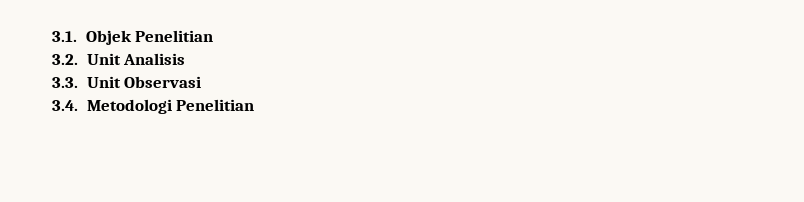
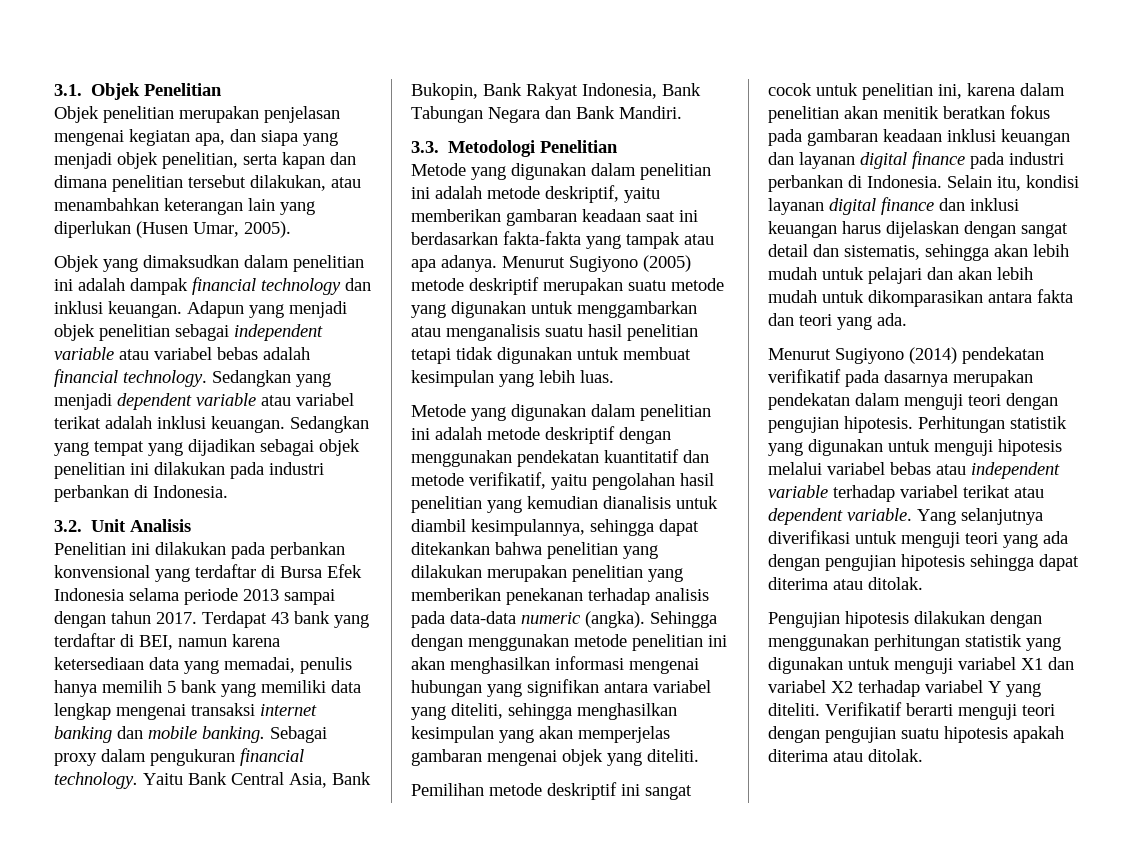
[52,53,186,65] [52,76,202,88] [52,99,255,114] 3.2. Unit Analisis // 3.3. Unit Observasi // 3.4. Metodologi Penelitian -> [54,106,340,123] [54,129,338,146] [54,152,356,169] [54,175,361,192] [54,198,315,215] [54,221,291,238] [54,255,364,272] [54,277,371,295] [54,301,347,318] [54,324,323,341] [54,347,310,360] [54,369,331,387] [54,393,354,410] [54,416,369,433] [54,439,360,456] [54,462,324,479] [54,485,228,502] [54,519,192,532] [54,542,345,559] [54,564,362,582] [54,588,335,605] [54,611,369,628] [54,633,280,650] [54,657,352,674] [54,680,361,697] [54,703,317,720] [54,726,327,743] [54,748,304,766] [54,772,371,789] [411,83,701,100] [411,106,682,123] [411,140,619,157] [411,163,711,180] [411,185,660,203] [411,209,698,226] [411,231,714,249] [411,255,691,272] [411,277,724,295] [411,301,697,318] [411,324,698,341] [411,347,691,364] [411,370,614,387] [411,404,711,421] [411,426,671,444] [411,449,709,467] [411,472,714,490] [411,496,718,513] [411,519,699,536] [411,542,658,559] [411,565,683,582] [411,588,709,605] [411,611,717,628] [411,634,727,651] [411,656,699,674] [411,679,711,697] [411,703,677,720] [411,726,670,743] [411,749,699,766] [411,782,692,800] [768,83,1065,100] [768,105,1050,123] [768,129,1070,146] [768,151,1064,169] [768,175,1079,192] [768,197,1019,215] [768,221,1068,238] [768,244,1069,261] [768,267,1033,284] [768,289,1073,307] [768,313,907,330] [768,347,1044,364] [768,369,1033,387] [768,393,1058,410] [768,416,1067,433] [768,439,1062,456] [768,462,1060,479] [768,485,1044,502] [768,508,1043,525] [768,530,1068,548] [768,554,1079,571] [768,577,923,590] [768,611,1042,628] [768,634,1061,651] [768,657,1074,674] [768,680,1041,697] [768,702,1055,720] [768,726,1064,743] [768,749,923,762] Objek penelitian merupakan penjelasan mengenai kegiatan apa, dan siapa yang menjadi objek penelitian, serta kapan dan dimana penelitian tersebut dilakukan, atau menambahkan keterangan lain yang diperlukan (Husen Umar, 2005). // Objek yang dimaksudkan dalam penelitian ini adalah dampak financial technology dan inklusi keuangan. Adapun yang menjadi objek penelitian sebagai independent variable atau variabel bebas adalah financial technology. Sedangkan yang menjadi dependent variable atau variabel terikat adalah inklusi keuangan. Sedangkan yang tempat yang dijadikan sebagai objek penelitian ini dilakukan pada industri perbankan di Indonesia. // 3.2. Unit Analisis // Penelitian ini dilakukan pada perbankan konvensional yang terdaftar di Bursa Efek Indonesia selama periode 2013 sampai dengan tahun 2017. Terdapat 43 bank yang terdaftar di BEI, namun karena ketersediaan data yang memadai, penulis hanya memilih 5 bank yang memiliki data lengkap mengenai transaksi internet banking dan mobile banking. Sebagai proxy dalam pengukuran financial technology. Yaitu Bank Central Asia, Bank Bukopin, Bank Rakyat Indonesia, Bank Tabungan Negara dan Bank Mandiri. // 3.3. Metodologi Penelitian // Metode yang digunakan dalam penelitian ini adalah metode deskriptif, yaitu memberikan gambaran keadaan saat ini berdasarkan fakta-fakta yang tampak atau apa adanya. Menurut Sugiyono (2005) metode deskriptif merupakan suatu metode yang digunakan untuk menggambarkan atau menganalisis suatu hasil penelitian tetapi tidak digunakan untuk membuat kesimpulan yang lebih luas. // Metode yang digunakan dalam penelitian ini adalah metode deskriptif dengan menggunakan pendekatan kuantitatif dan metode verifikatif, yaitu pengolahan hasil penelitian yang kemudian dianalisis untuk diambil kesimpulannya, sehingga dapat ditekankan bahwa penelitian yang dilakukan merupakan penelitian yang memberikan penekanan terhadap analisis pada data-data numeric (angka). Sehingga dengan menggunakan metode penelitian ini akan menghasilkan informasi mengenai hubungan yang signifikan antara variabel yang diteliti, sehingga menghasilkan kesimpulan yang akan memperjelas gambaran mengenai objek yang diteliti. // Pemilihan metode deskriptif ini sangat cocok untuk penelitian ini, karena dalam penelitian akan menitik beratkan fokus pada gambaran keadaan inklusi keuangan dan layanan digital finance pada industri perbankan di Indonesia. Selain itu, kondisi layanan digital finance dan inklusi keuangan harus dijelaskan dengan sangat detail dan sistematis, sehingga akan lebih mudah untuk pelajari dan akan lebih mudah untuk dikomparasikan antara fakta dan teori yang ada. // Menurut Sugiyono (2014) pendekatan verifikatif pada dasarnya merupakan pendekatan dalam menguji teori dengan pengujian hipotesis. Perhitungan statistik yang digunakan untuk menguji hipotesis melalui variabel bebas atau independent variable terhadap variabel terikat atau dependent variable. Yang selanjutnya diverifikasi untuk menguji teori yang ada dengan pengujian hipotesis sehingga dapat diterima atau ditolak. // Pengujian hipotesis dilakukan dengan menggunakan perhitungan statistik yang digunakan untuk menguji variabel X1 dan variabel X2 terhadap variabel Y yang diteliti. Verifikatif berarti menguji teori dengan pengujian suatu hipotesis apakah diterima atau ditolak.

